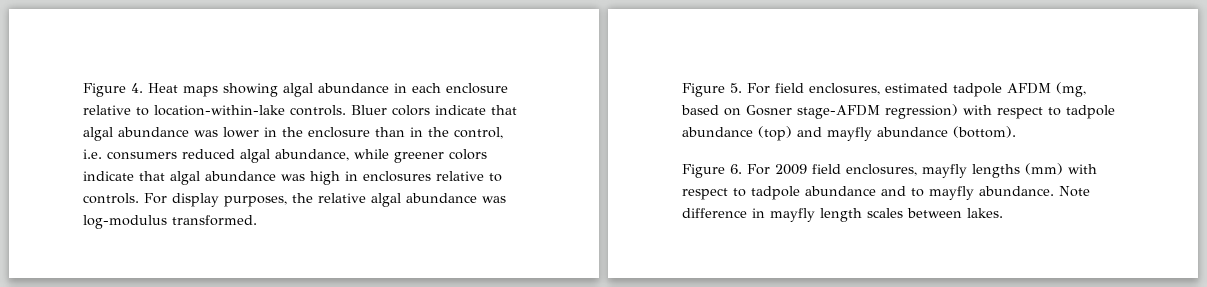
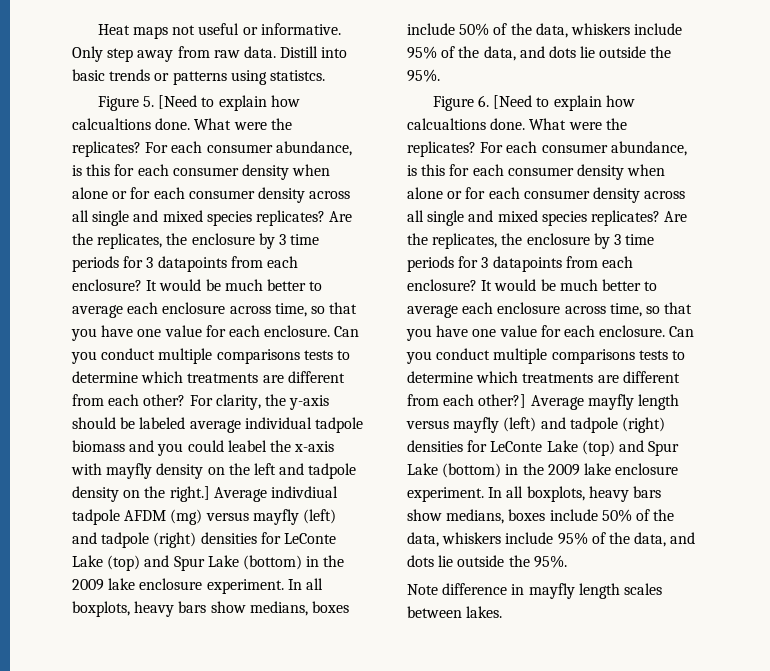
[83,83,508,97] [83,105,517,116] [83,127,503,141] [83,149,487,163] [83,171,502,185] [83,193,506,207] [83,215,257,229] [682,82,1086,97] [681,104,1115,119] [682,126,1016,141] [682,163,1097,178] [682,186,1054,200] Figure 4. Heat maps showing algal abundance in each enclosure relative to location-within-lake controls. Bluer colors indicate that algal abundance was lower in the enclosure than in the control, i.e. consumers reduced algal abundance, while greener colors indicate that algal abundance was high in enclosures relative to controls. For display purposes, the relative algal abundance was log-modulus transformed. // Figure 5. For field enclosures, estimated tadpole AFDM (mg, based on Gosner stage-AFDM regression) with respect to tadpole abundance (top) and mayfly abundance (bottom). // Figure 6. For 2009 field enclosures, mayfly lengths (mm) with respect to tadpole abundance and to mayfly abundance. -> [97,23,341,39] [72,46,348,62] [72,69,325,85] [97,95,300,111] [72,118,292,130] [72,141,352,157] [72,164,331,180] [72,187,351,203] [72,210,353,226] [72,233,320,249] [72,256,298,272] [72,279,323,291] [72,302,358,318] [71,325,360,341] [71,348,350,364] [72,371,345,383] [72,394,330,410] [72,417,363,433] [72,440,335,456] [71,463,357,479] [72,486,338,502] [72,509,336,525] [72,532,336,548] [72,555,345,571] [72,578,323,594] [72,601,349,617] [407,23,683,38] [407,46,672,61] [407,69,440,82] [432,95,635,111] [407,118,627,130] [407,141,687,157] [407,164,666,180] [407,187,686,203] [407,210,688,226] [407,233,655,249] [407,256,633,272] [407,279,658,291] [407,302,693,318] [406,325,695,341] [406,348,685,364] [407,371,680,383] [407,394,679,410] [406,417,665,433] [407,440,680,456] [407,463,679,478] [407,486,661,502] [407,509,675,524] [407,532,696,547] [407,555,567,568] Heat maps not useful or informative. Only step away from raw data. Distill into basic trends or patterns using statistcs. // Figure 5. [Need to explain how calcualtions done. What were the replicates? For each consumer abundance, is this for each consumer density when alone or for each consumer density across all single and mixed species replicates? Are the replicates, the enclosure by 3 time periods for 3 datapoints from each enclosure? It would be much better to average each enclosure across time, so that you have one value for each enclosure. Can you conduct multiple comparisons tests to determine which treatments are different from each other? For clarity, the y-axis should be labeled average individual tadpole biomass and you could leabel the x-axis with mayfly density on the left and tadpole density on the right.] Average indivdiual tadpole AFDM (mg) versus mayfly (left) and tadpole (right) densities for LeConte Lake (top) and Spur Lake (bottom) in the 2009 lake enclosure experiment. In all boxplots, heavy bars show medians, boxes include 50% of the data, whiskers include 95% of the data, and dots lie outside the 95%. // Figure 6. [Need to explain how calcualtions done. What were the replicates? For each consumer abundance, is this for each consumer density when alone or for each consumer density across all single and mixed species replicates? Are the replicates, the enclosure by 3 time periods for 3 datapoints from each enclosure? It would be much better to average each enclosure across time, so that you have one value for each enclosure. Can you conduct multiple comparisons tests to determine which treatments are different from each other?] Average mayfly length versus mayfly (left) and tadpole (right) densities for LeConte Lake (top) and Spur Lake (bottom) in the 2009 lake enclosure experiment. In all boxplots, heavy bars show medians, boxes include 50% of the data, whiskers include 95% of the data, and dots lie outside the 95%. //

